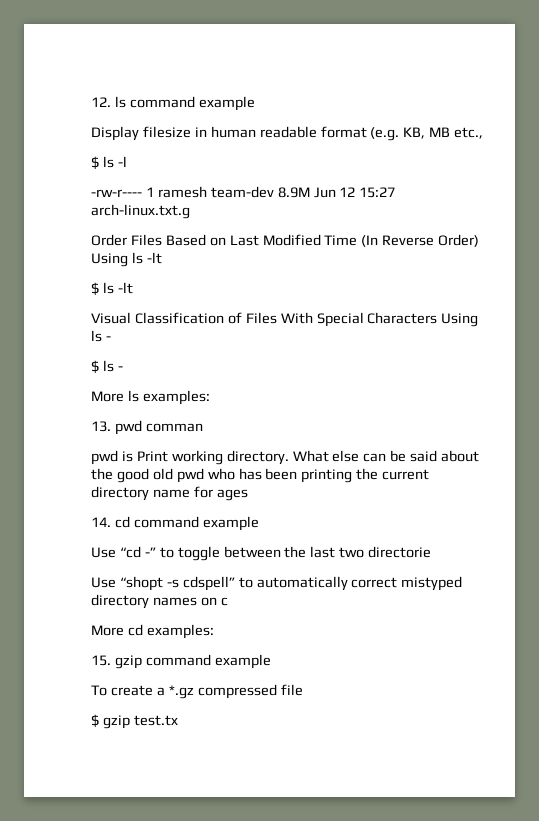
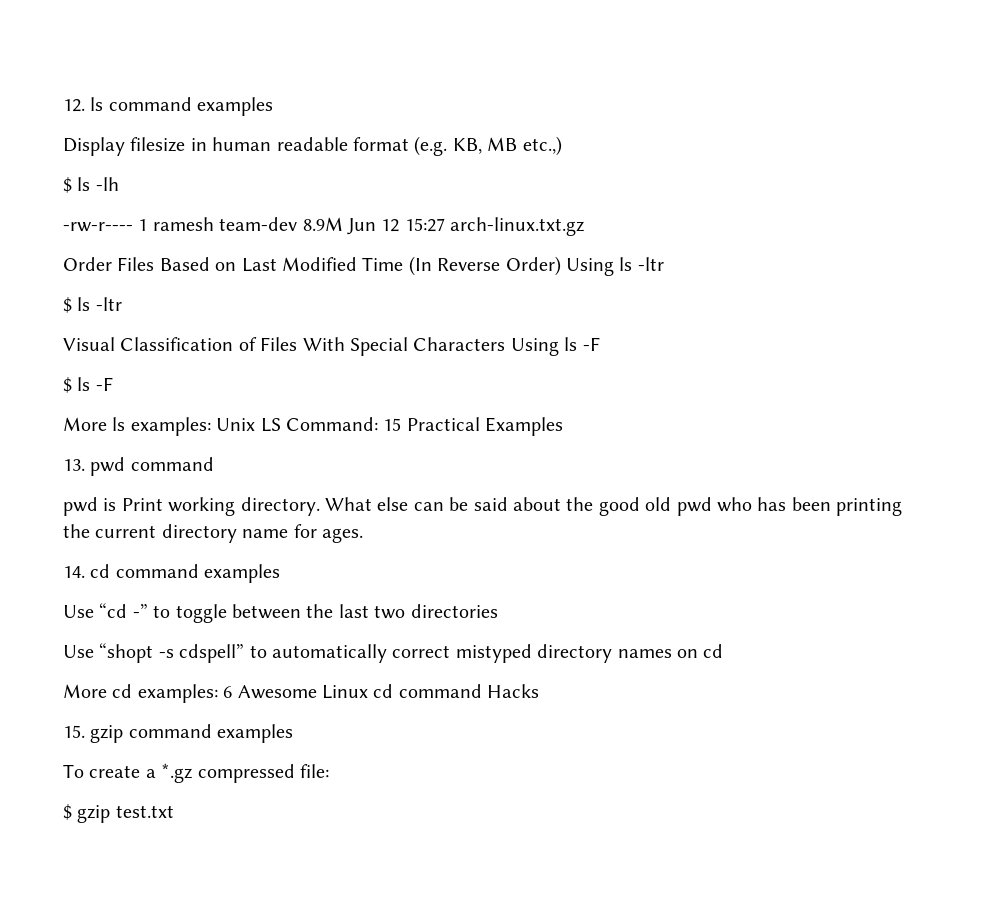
[198,96,255,111] example -> [197,97,274,116] examples
[454,127,484,139] [91,156,127,170] etc., // $ ls -l -> [522,136,562,156] [63,177,119,193] etc.,) // $ ls -lh
[91,204,190,219] arch-linux.txt.g -> [450,217,585,236] arch-linux.txt.gz
[146,252,162,264] [91,282,133,296] -lt // $ ls -lt -> [637,257,664,271] [63,297,122,313] -ltr // $ ls -ltr
[105,336,111,341] [91,360,123,374] - // $ ls - -> [582,337,600,351] [63,377,113,393] -F // $ ls -F
(210, 397) none -> [216,417,564,436] Unix LS Command: 15 Practical Examples
[145,423,203,432] comman -> [130,457,214,471] command
[216,489,248,501] ages -> [322,528,363,543] ages.
[202,516,259,531] example -> [204,564,281,583] examples
[368,546,432,558] directorie -> [410,604,498,618] directories
[220,597,228,606] c -> [703,644,724,658] cd
(214, 631) none -> [223,684,540,699] 6 Awesome Linux cd command Hacks
[214,654,271,669] example -> [217,724,294,743] examples
[280,684,303,696] file -> [300,764,329,778] file:
[133,715,178,726] test.tx -> [115,805,174,818] test.txt

